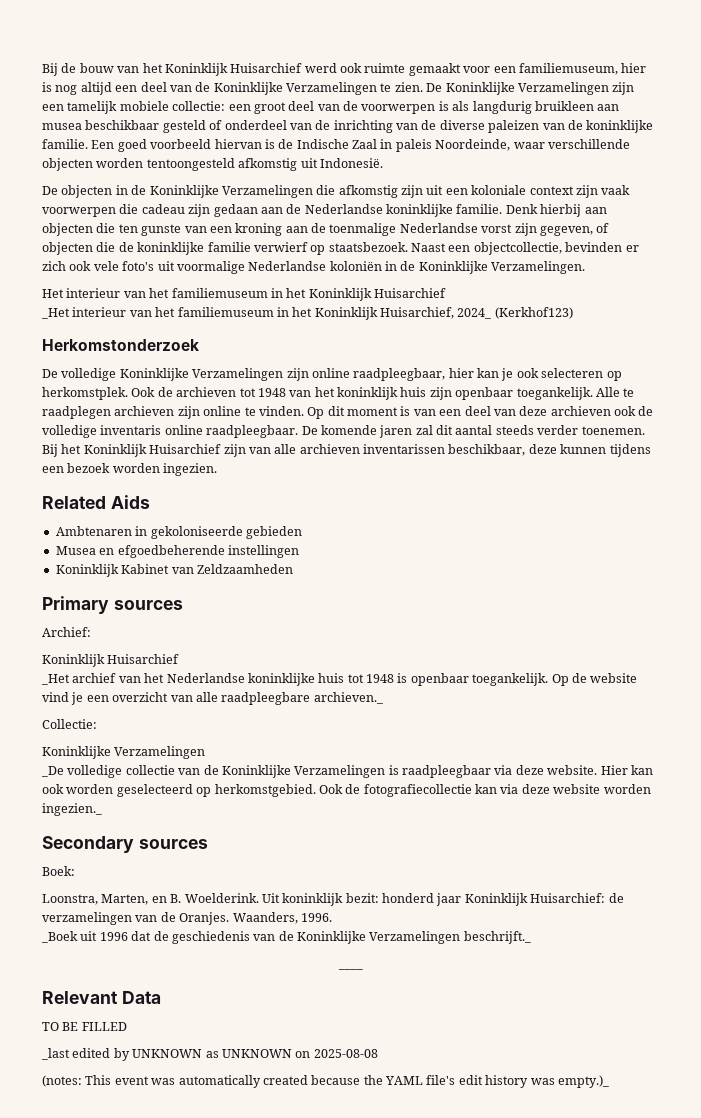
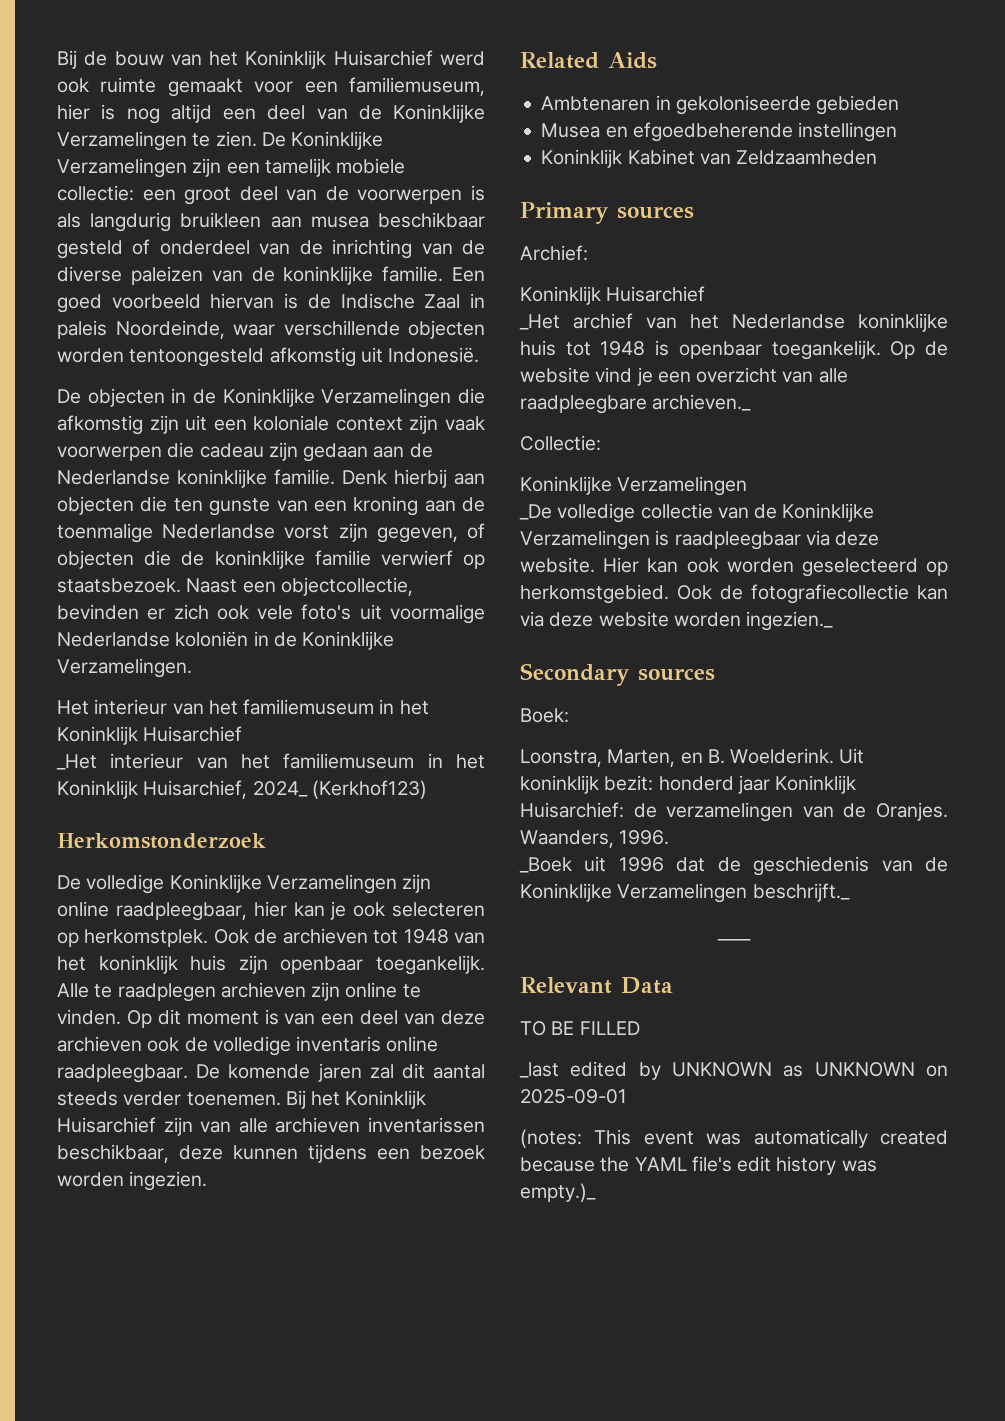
[313,1049,378,1058] 2025-08-08 -> [520,1089,627,1104] 2025-09-01

